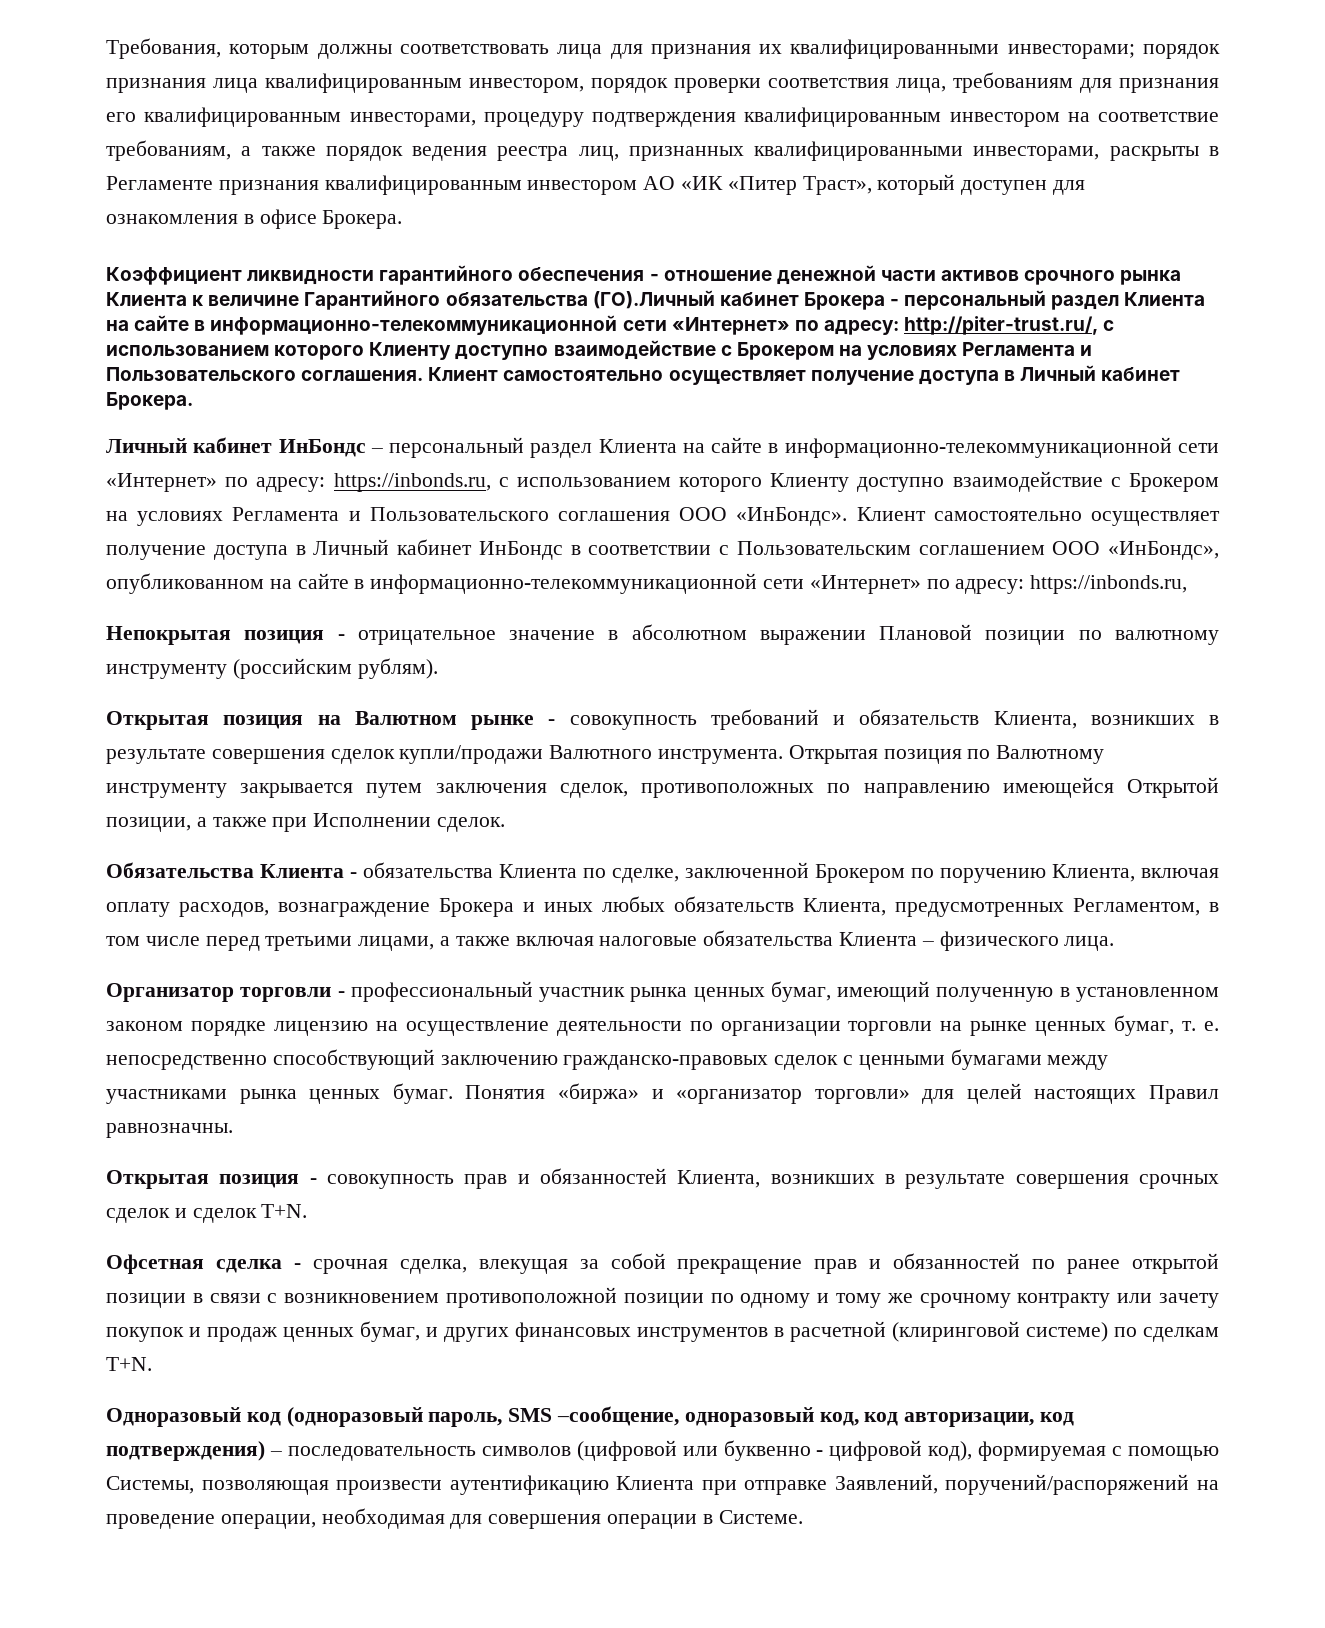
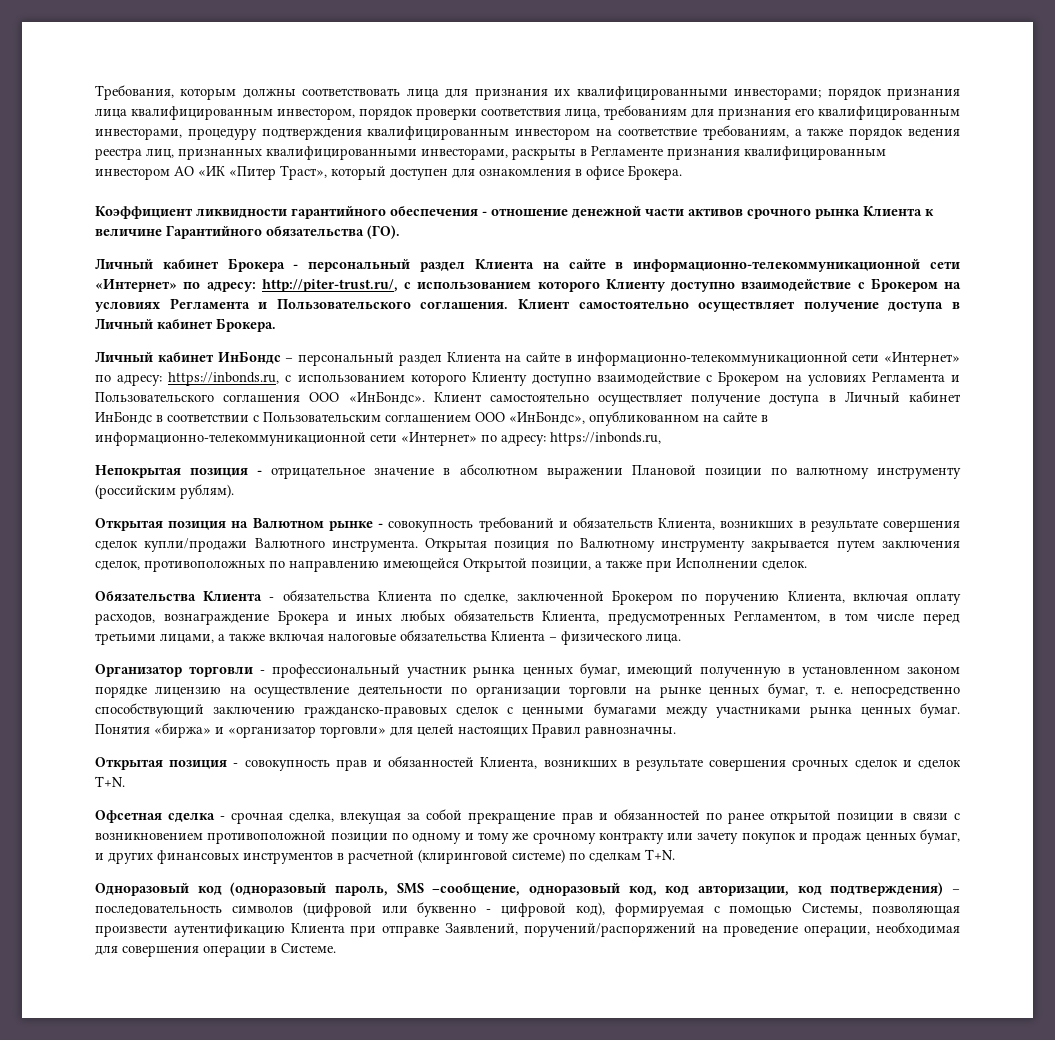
[592,290,715,309] (ГО).Личный -> [367,225,400,239] [95,258,153,269] (ГО). // Личный

